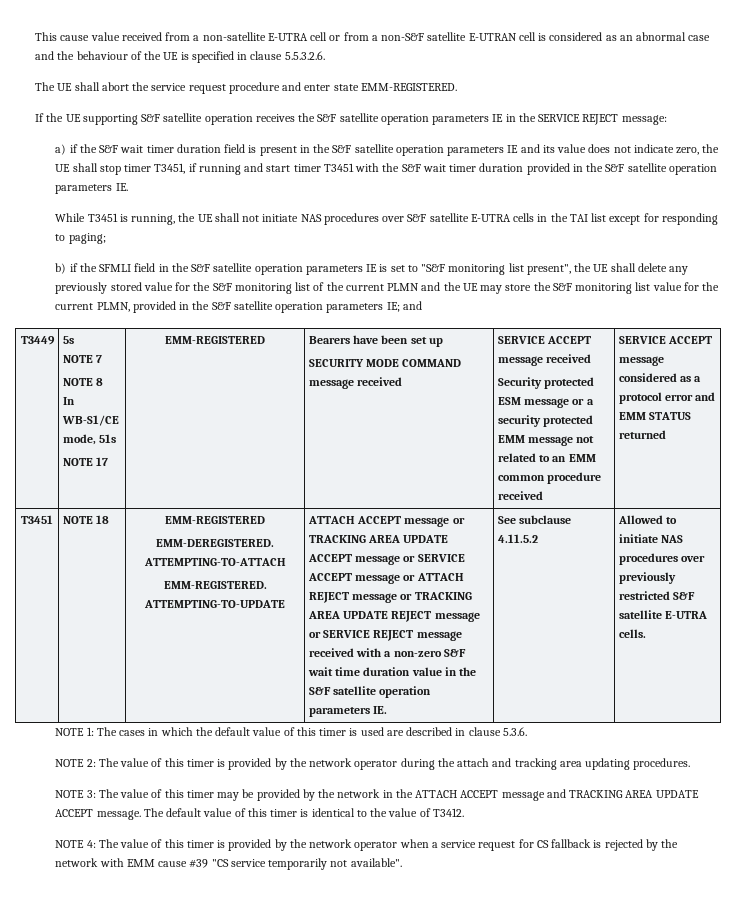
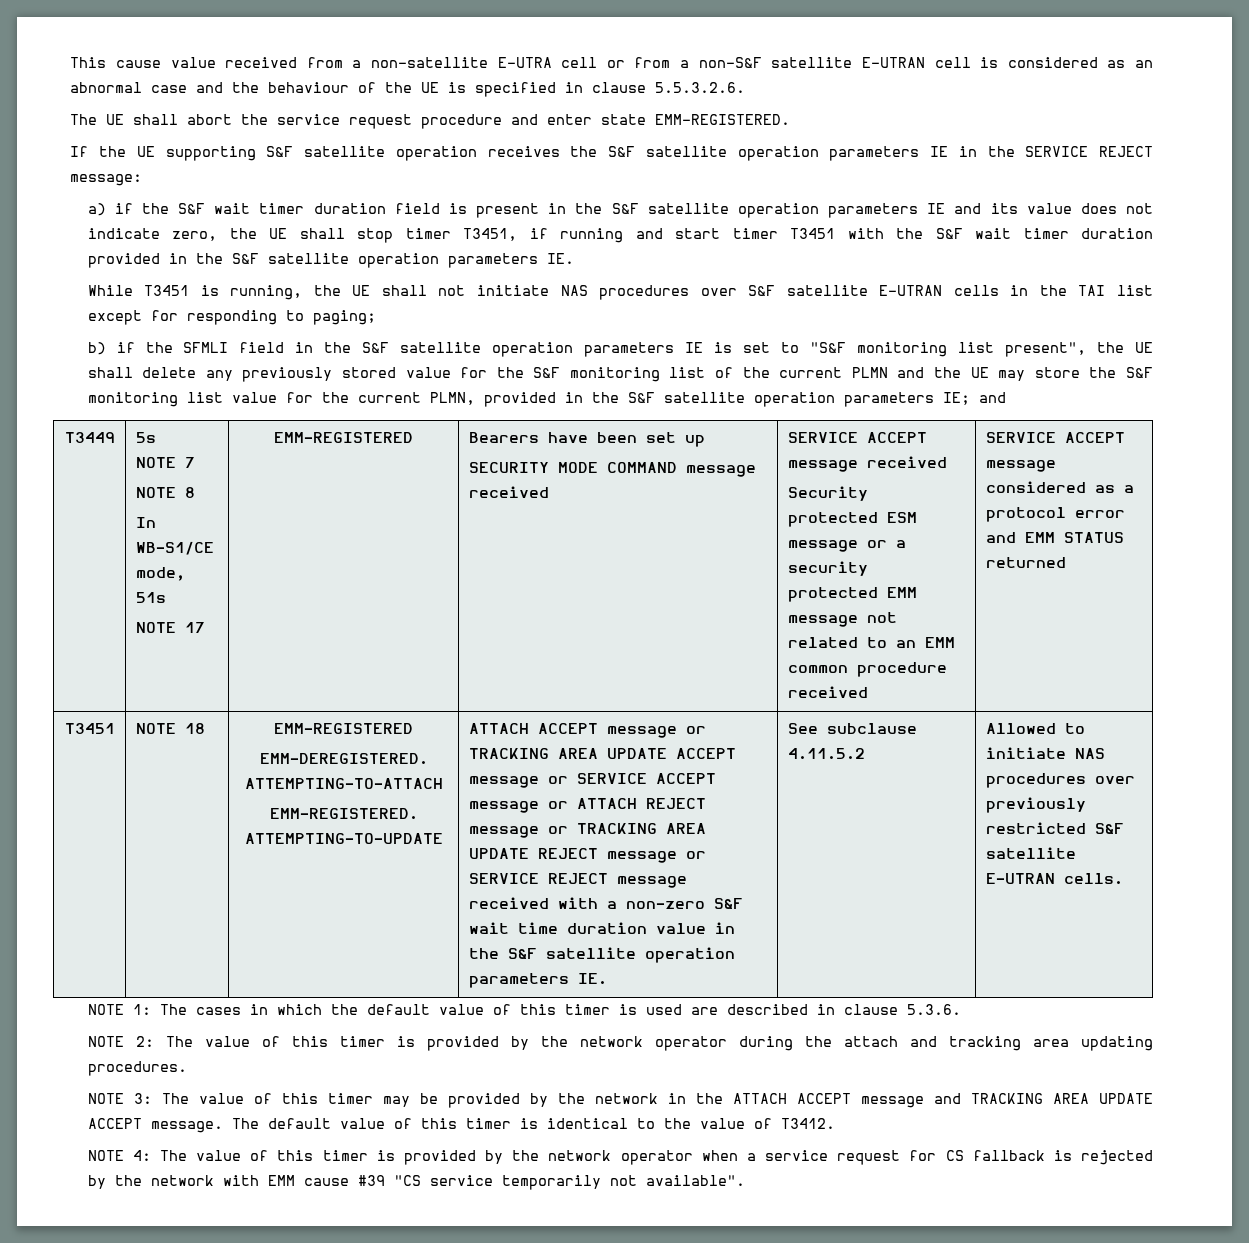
[470,214,511,222] E-UTRA -> [879,285,943,296] E-UTRAN
[665,611,708,619] E-UTRA -> [985,873,1055,884] E-UTRAN

